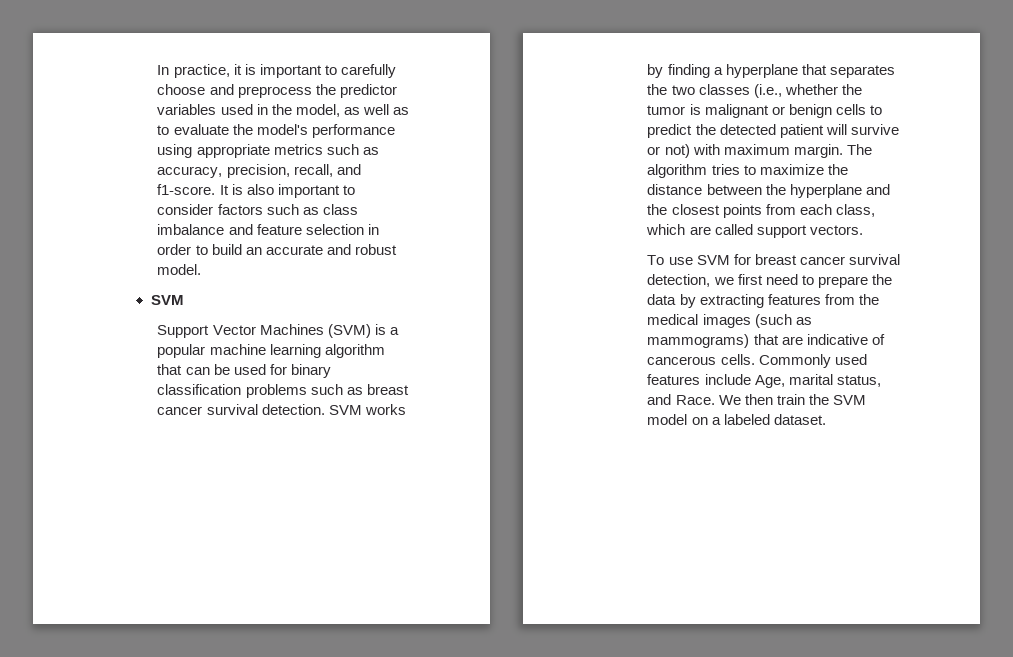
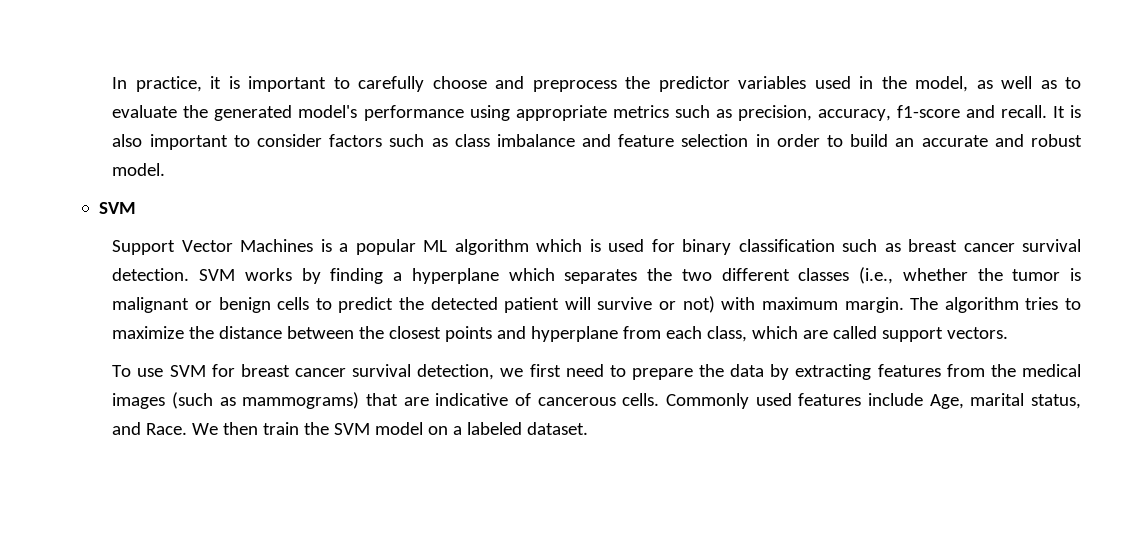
(253, 129) none -> [214,105,293,121] generated
[157,164,361,178] [157,184,216,195] accuracy, precision, recall, and f1-score. -> [737,105,1047,121] precision, accuracy, f1-score and recall.
[327,324,371,338] (SVM) -> (314, 245) none
[209,344,385,358] [157,364,230,375] machine learning algorithm that can be -> [423,239,601,255] ML algorithm which is
[245,384,307,398] problems -> (835, 245) none
[801,64,827,75] that -> [508,268,555,281] which
(695, 90) none -> [721,268,790,281] different
[789,184,890,198] [647,204,762,218] hyperplane and the closest points -> [389,326,619,342] closest points and hyperplane

